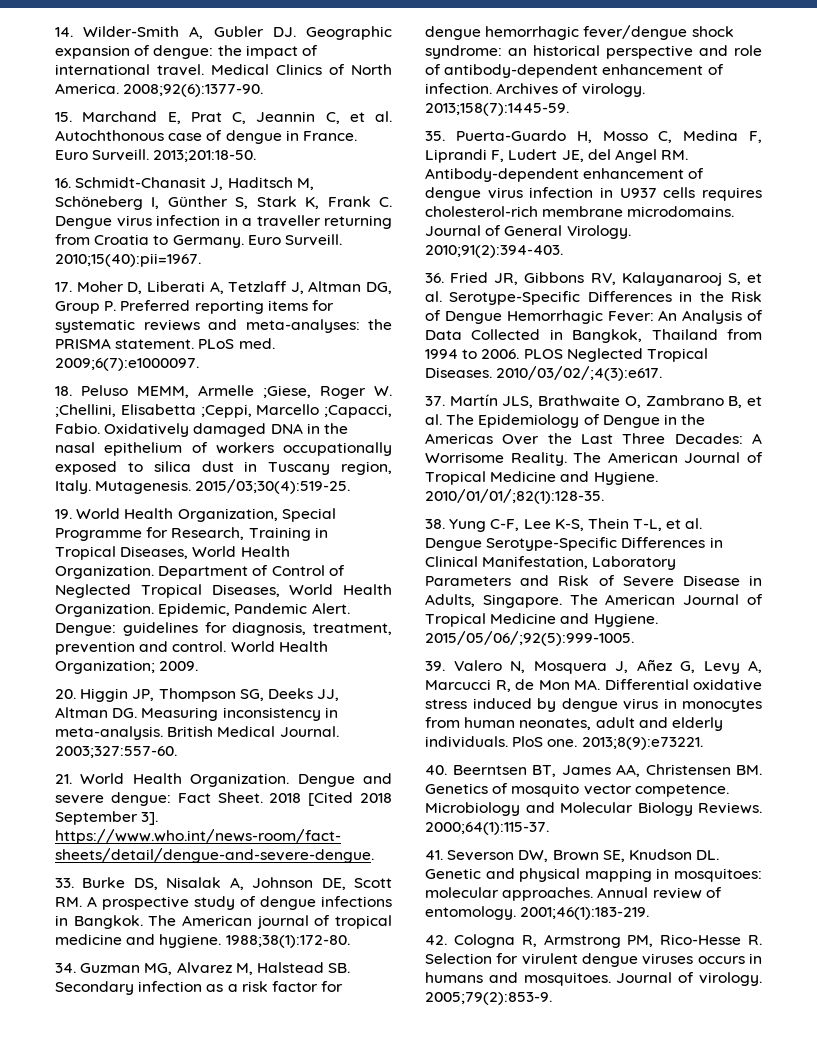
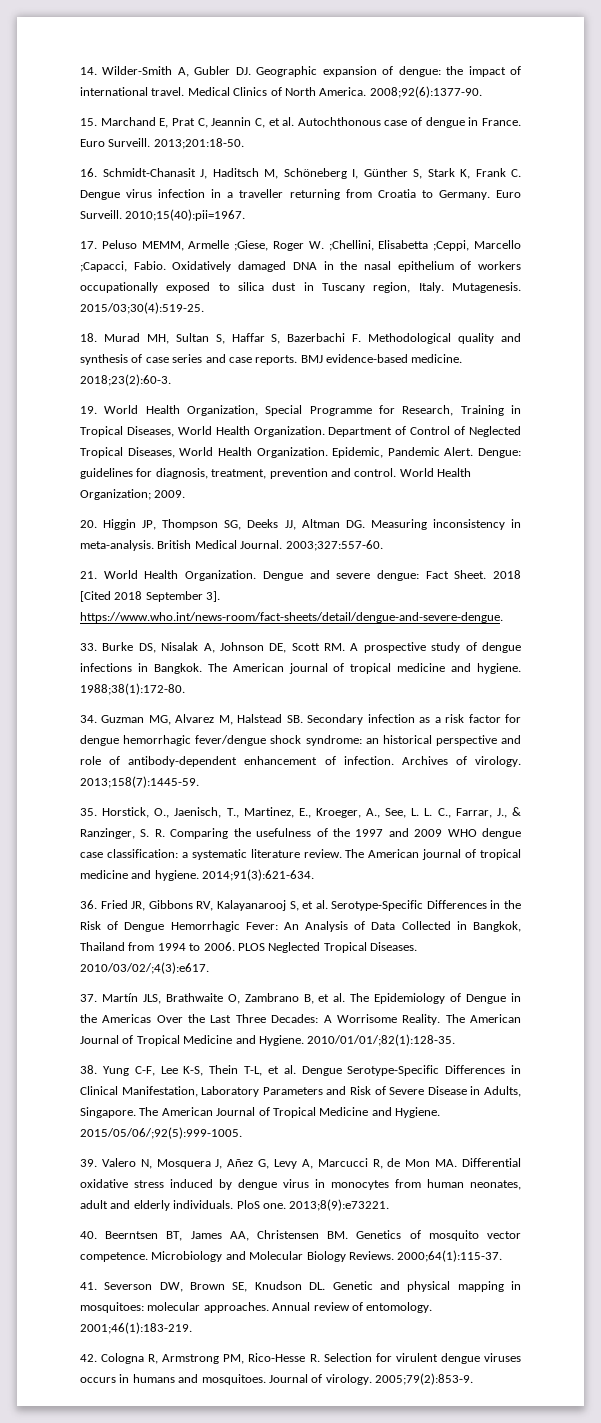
[76,281,392,294] [55,300,334,314] [55,319,392,333] [55,338,275,349] [55,358,199,371] [55,386,72,396] Moher D, Liberati A, Tetzlaff J, Altman DG, Group P. Preferred reporting items for systematic reviews and meta-analyses: the PRISMA statement. PLoS med. 2009;6(7):e1000097. // 18. -> (97, 245) none
(351, 486) none -> [80,333,522,344] [80,354,463,365] [80,374,171,386] // 18. Murad MH, Sultan S, Haffar S, Bazerbachi F. Methodological quality and synthesis of case series and case reports. BMJ evidence-based medicine. 2018;23(2):60-3.
[455,130,762,143] [425,149,689,163] [425,168,705,182] [425,187,762,201] [425,206,735,217] [425,225,631,239] [425,245,563,258] Puerta-Guardo H, Mosso C, Medina F, Liprandi F, Ludert JE, del Angel RM. Antibody-dependent enhancement of dengue virus infection in U937 cells requires cholesterol-rich membrane microdomains. Journal of General Virology. 2010;91(2):394-403. -> [102,807,521,818] [80,828,521,839] [80,849,521,860] [80,869,315,881] Horstick, O., Jaenisch, T., Martinez, E., Kroeger, A., See, L. L. C., Farrar, J., & Ranzinger, S. R. Comparing the usefulness of the 1997 and 2009 WHO dengue case classification: a systematic literature review. The American journal of tropical medicine and hygiene. 2014;91(3):621-634.

